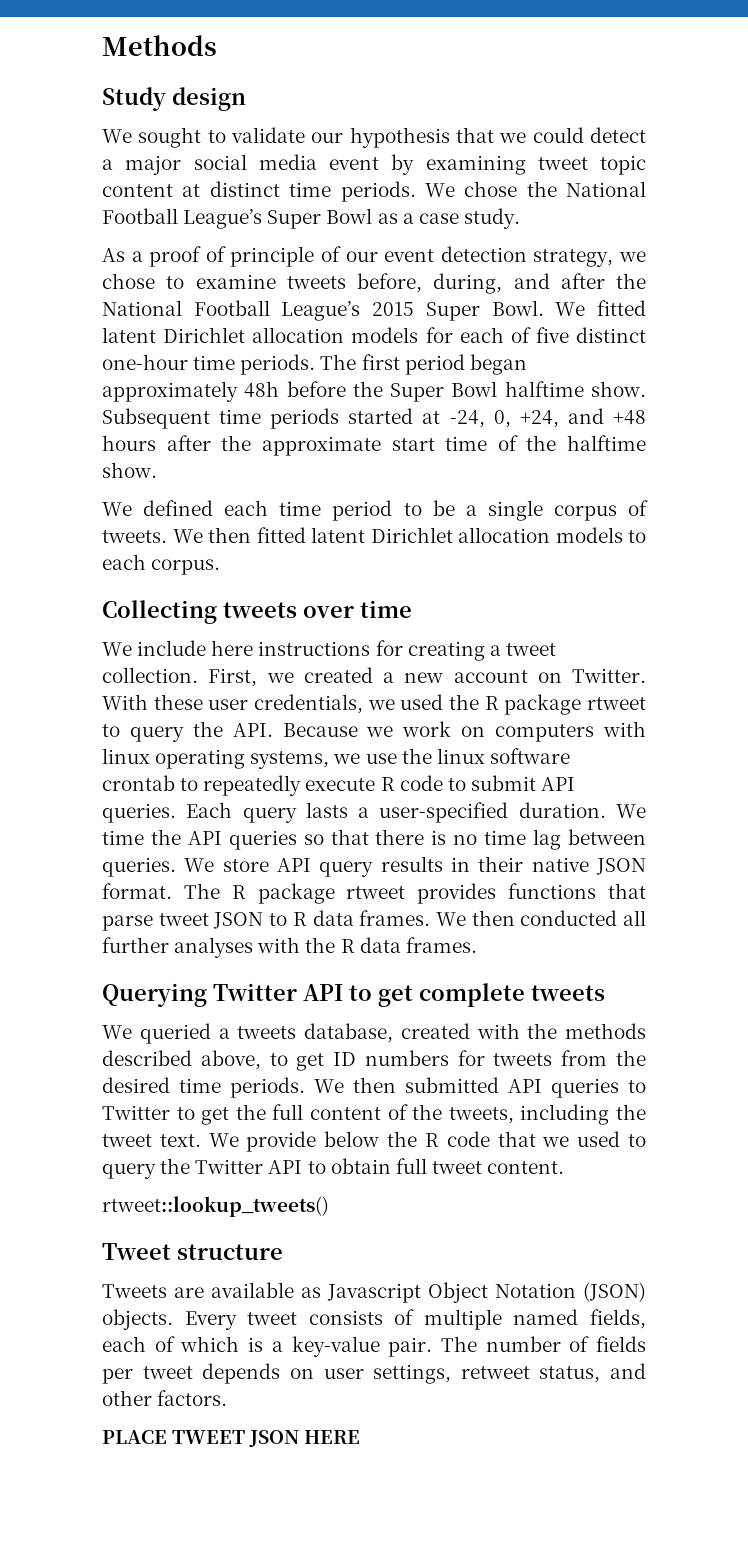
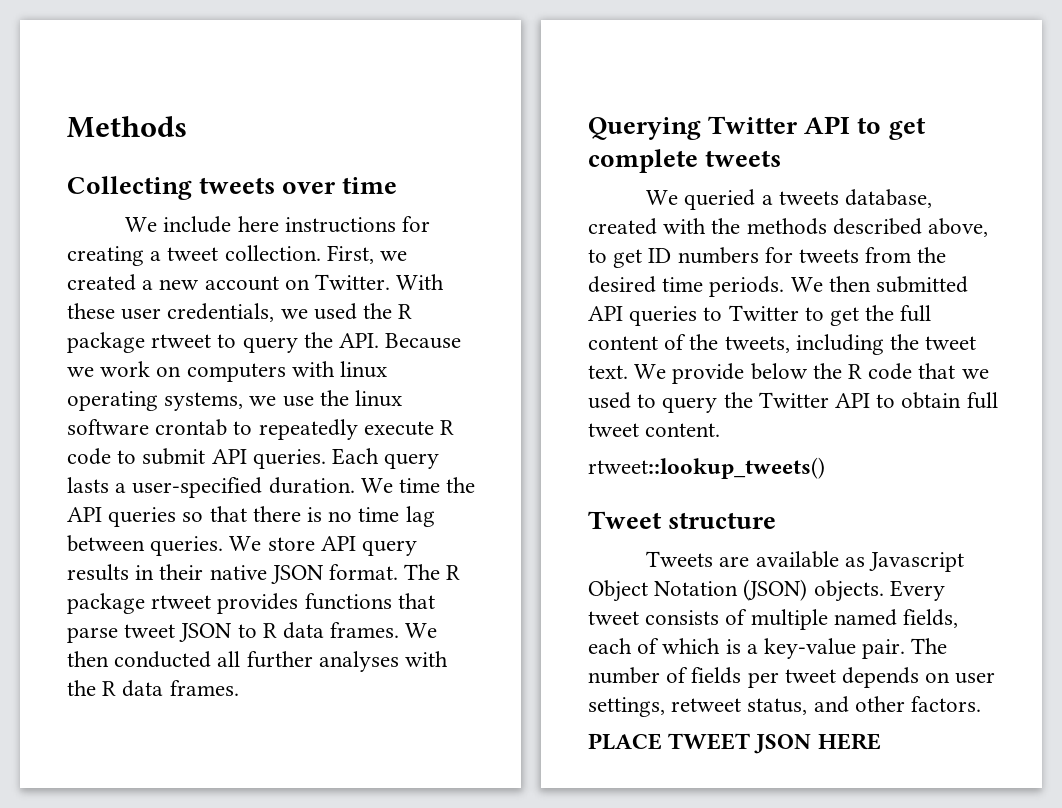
[102,87,246,111] [102,127,646,148] [102,154,646,175] [102,181,646,202] [102,208,520,229] [102,246,647,267] [102,273,646,294] [102,300,646,321] [102,327,646,343] [102,354,527,375] [102,381,646,402] [102,408,646,429] [102,435,646,456] [102,462,157,478] [102,500,649,521] [102,527,646,543] [102,554,221,575] // Study design // We sought to validate our hypothesis that we could detect a major social media event by examining tweet topic content at distinct time periods. We chose the National Football League’s Super Bowl as a case study. // As a proof of principle of our event detection strategy, we chose to examine tweets before, during, and after the National Football League’s 2015 Super Bowl. We fitted latent Dirichlet allocation models for each of five distinct one-hour time periods. The first period began approximately 48h before the Super Bowl halftime show. Subsequent time periods started at -24, 0, +24, and +48 hours after the approximate start time of the halftime show. // We defined each time period to be a single corpus of tweets. We then fitted latent Dirichlet allocation models to each corpus. -> (187, 127) none

